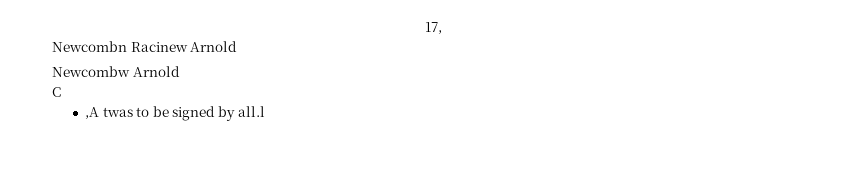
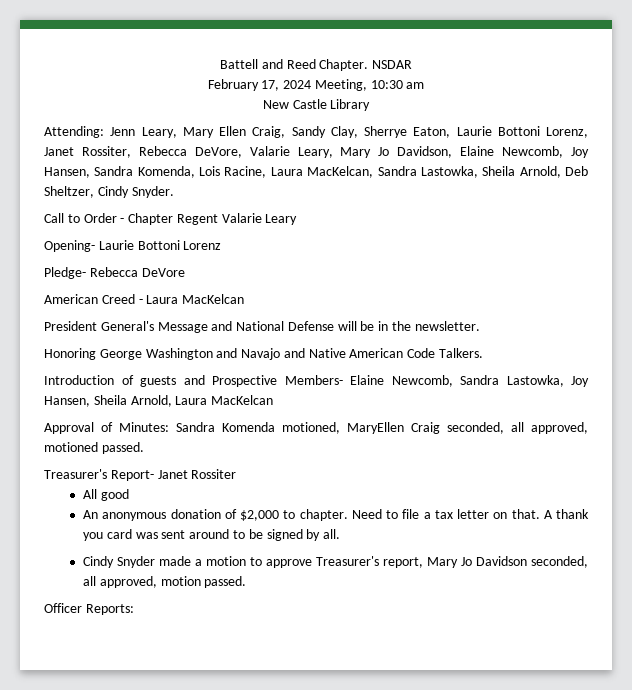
[425,22,442,34] [52,41,238,52] [52,66,180,77] [52,87,61,97] [84,106,265,121] 17, // Newcombn Racinew Arnold // Newcombw Arnold // C // ,A twas to be signed by all.l -> [219,59,413,71] [207,79,425,91] [262,99,371,111] [44,126,588,138] [44,146,589,158] [44,166,589,178] [44,186,174,198] [44,213,298,225] [44,240,222,252] [44,267,185,279] [44,294,245,304] [44,321,480,333] [44,348,484,360] [44,375,589,387] [44,395,274,407] [44,422,588,434] [44,442,144,454] [44,469,237,481] [83,489,129,501] [83,509,590,521] [83,529,341,541] [83,556,588,568] [83,576,247,588] [44,603,134,615] Battell and Reed Chapter. NSDAR // February 17, 2024 Meeting, 10:30 am // New Castle Library // Attending: Jenn Leary, Mary Ellen Craig, Sandy Clay, Sherrye Eaton, Laurie Bottoni Lorenz, Janet Rossiter, Rebecca DeVore, Valarie Leary, Mary Jo Davidson, Elaine Newcomb, Joy Hansen, Sandra Komenda, Lois Racine, Laura MacKelcan, Sandra Lastowka, Sheila Arnold, Deb Sheltzer, Cindy Snyder. // Call to Order - Chapter Regent Valarie Leary // Opening- Laurie Bottoni Lorenz // Pledge- Rebecca DeVore // American Creed - Laura MacKelcan // President General's Message and National Defense will be in the newsletter. // Honoring George Washington and Navajo and Native American Code Talkers. // Introduction of guests and Prospective Members- Elaine Newcomb, Sandra Lastowka, Joy Hansen, Sheila Arnold, Laura MacKelcan // Approval of Minutes: Sandra Komenda motioned, MaryEllen Craig seconded, all approved, motioned passed. // Treasurer's Report- Janet Rossiter // All good // An anonymous donation of $2,000 to chapter. Need to file a tax letter on that. A thank you card was sent around to be signed by all. // Cindy Snyder made a motion to approve Treasurer's report, Mary Jo Davidson seconded, all approved, motion passed. // Officer Reports:

